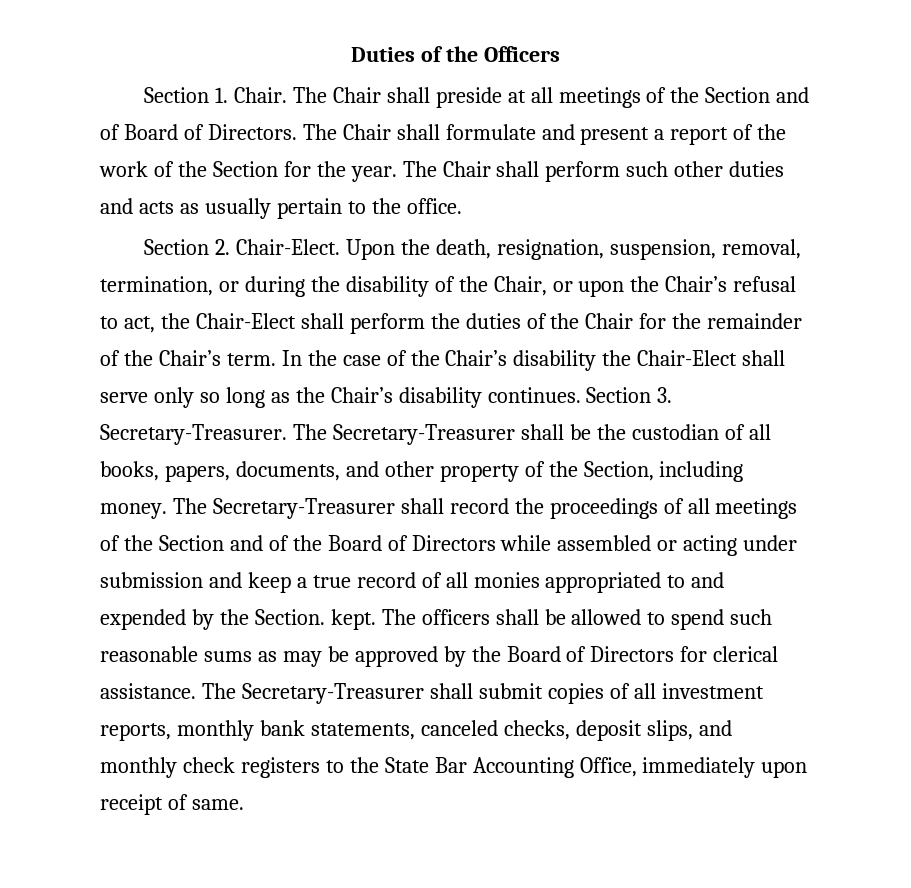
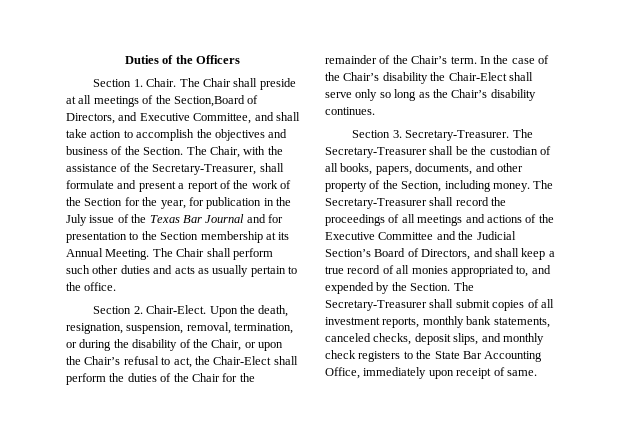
[705,87,810,103] [100,124,391,140] Section and of Board of Directors. The Chair -> [173,95,259,107] [66,112,300,124] [66,129,288,141] [66,146,283,158] [66,163,257,175] Section,Board of Directors, and Executive Committee, and shall take action to accomplish the objectives and business of the Section. The Chair, with the assistance of the Secretary-Treasurer,
[350,166,397,182] year. -> [160,197,291,209] [66,214,283,226] [66,231,290,243] [66,248,150,260] year, for publication in the July issue of the Texas Bar Journal and for presentation to the Section membership at its Annual Meeting.
(581, 395) none -> (375, 111) //
[100,535,798,556] [100,572,242,588] of the Section and of the Board of Directors while assembled or acting under submission and -> [465,214,554,223] [325,231,516,240] [325,248,519,260] and actions of the Executive Committee and the Judicial Section’s Board of Directors, and shall
[667,575,686,588] to -> [516,266,529,277] to,
[330,609,773,630] [100,646,779,667] [100,683,196,699] kept. The officers shall be allowed to spend such reasonable sums as may be approved by the Board of Directors for clerical assistance. -> (451, 287) none

